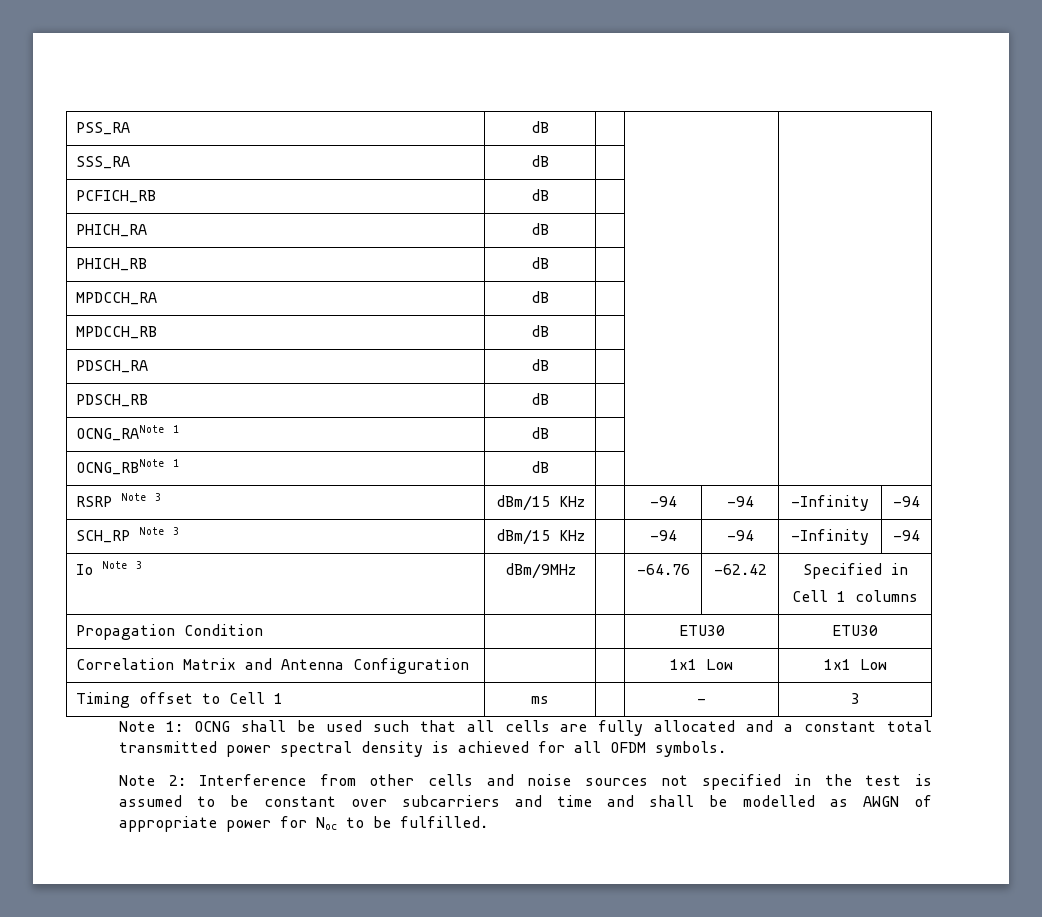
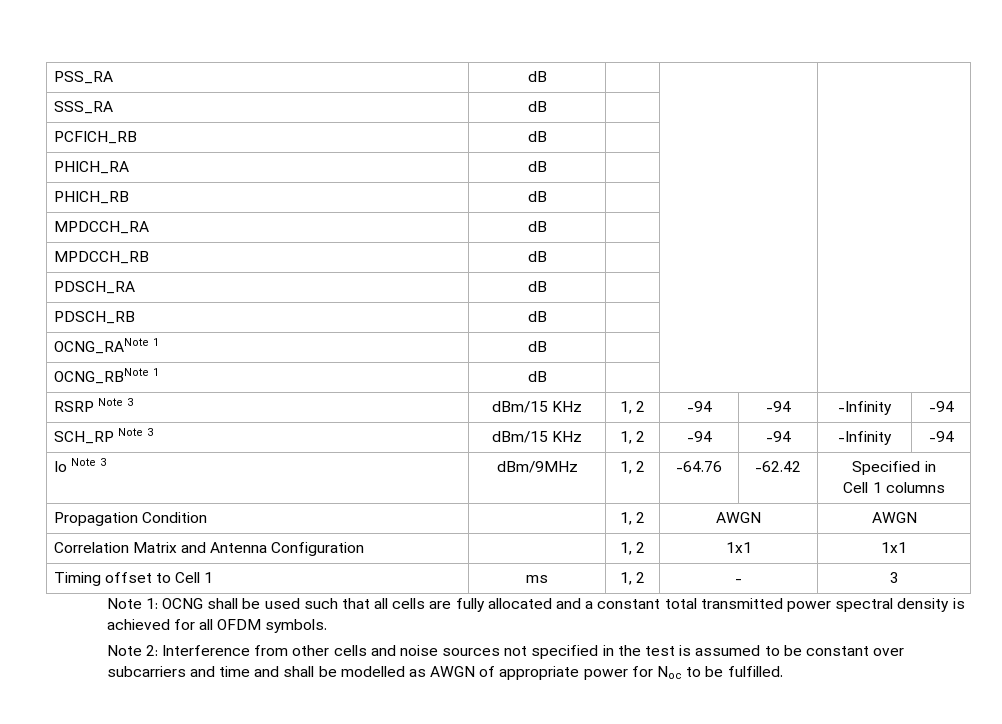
(585, 501) none -> [619,401,646,414] 1, 2
(585, 535) none -> [619,431,646,444] 1, 2
(576, 571) none -> [619,461,646,474] 1, 2
[678,625,725,636] [832,625,878,636] | ETU30 | ETU30 -> [619,512,646,525] [716,512,761,523] [871,512,917,523] 1, 2 | AWGN | AWGN
[670,659,733,670] [823,659,887,670] | 1x1 Low | 1x1 Low -> [619,542,646,555] [725,542,752,553] [881,542,907,553] 1, 2 | 1x1 | 1x1
(549, 700) none -> [619,572,646,585] 1, 2

